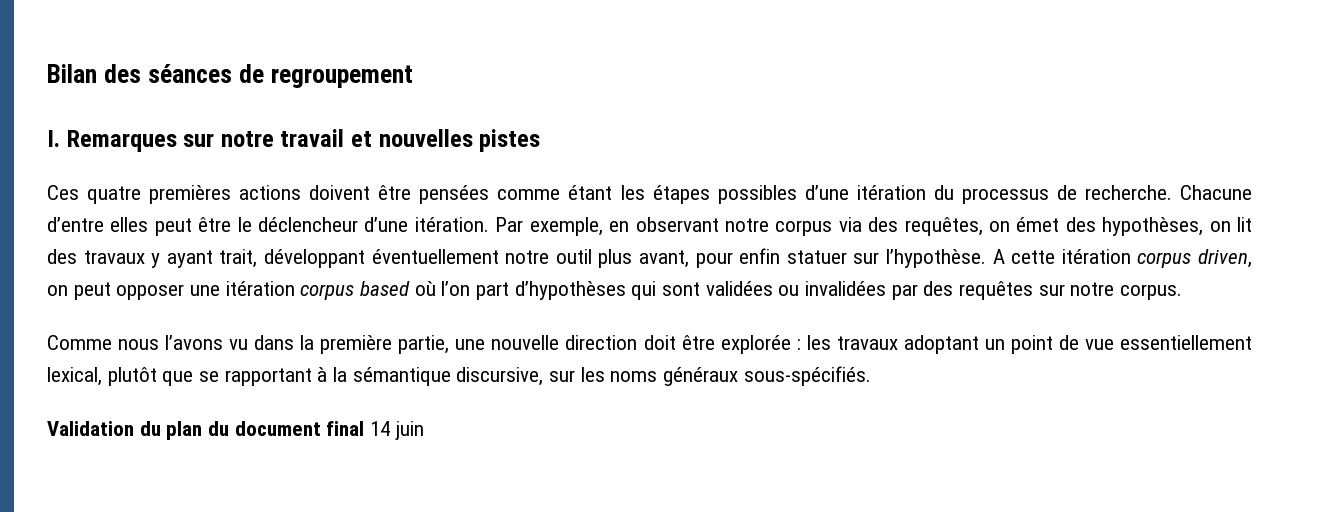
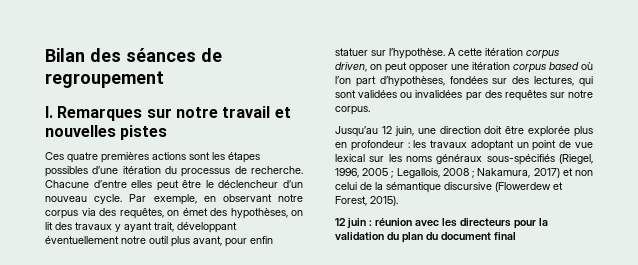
[309,185,613,204] doivent être pensées comme étant -> [189,152,210,160] sont
[364,217,489,232] d’une itération. -> [283,180,304,188] [45,194,123,204] d’un nouveau cycle.
[514,281,626,300] d’hypothèses -> [379,76,575,87] d’hypothèses, fondées sur des lectures,
[47,335,560,354] Comme nous l’avons vu dans la première partie, une nouvelle -> [335,126,436,137] Jusqu’au 12 juin, une
(791, 344) none -> [574,126,593,137] [335,140,404,151] plus en profondeur
[1119,335,1252,350] [47,366,871,386] [47,421,134,436] essentiellement lexical, plutôt que se rapportant à la sémantique discursive, sur les noms généraux sous-spécifiés. // Validation -> [335,154,593,165] [335,168,593,178] [335,182,563,193] [335,196,398,206] [335,218,548,229] [335,232,384,240] lexical sur les noms généraux sous-spécifiés (Riegel, 1996, 2005 ; Legallois, 2008 ; Nakamura, 2017) et non celui de la sémantique discursive (Flowerdew et Forest, 2015). // 12 juin : réunion avec les directeurs pour la validation
[370,421,424,440] 14 juin -> (516, 236) none

